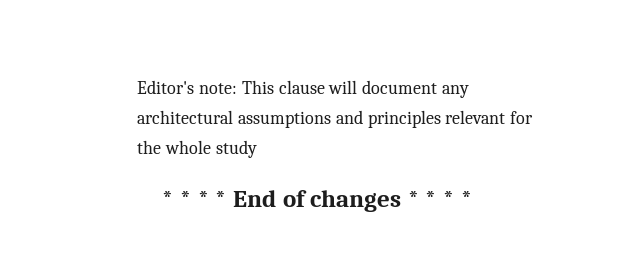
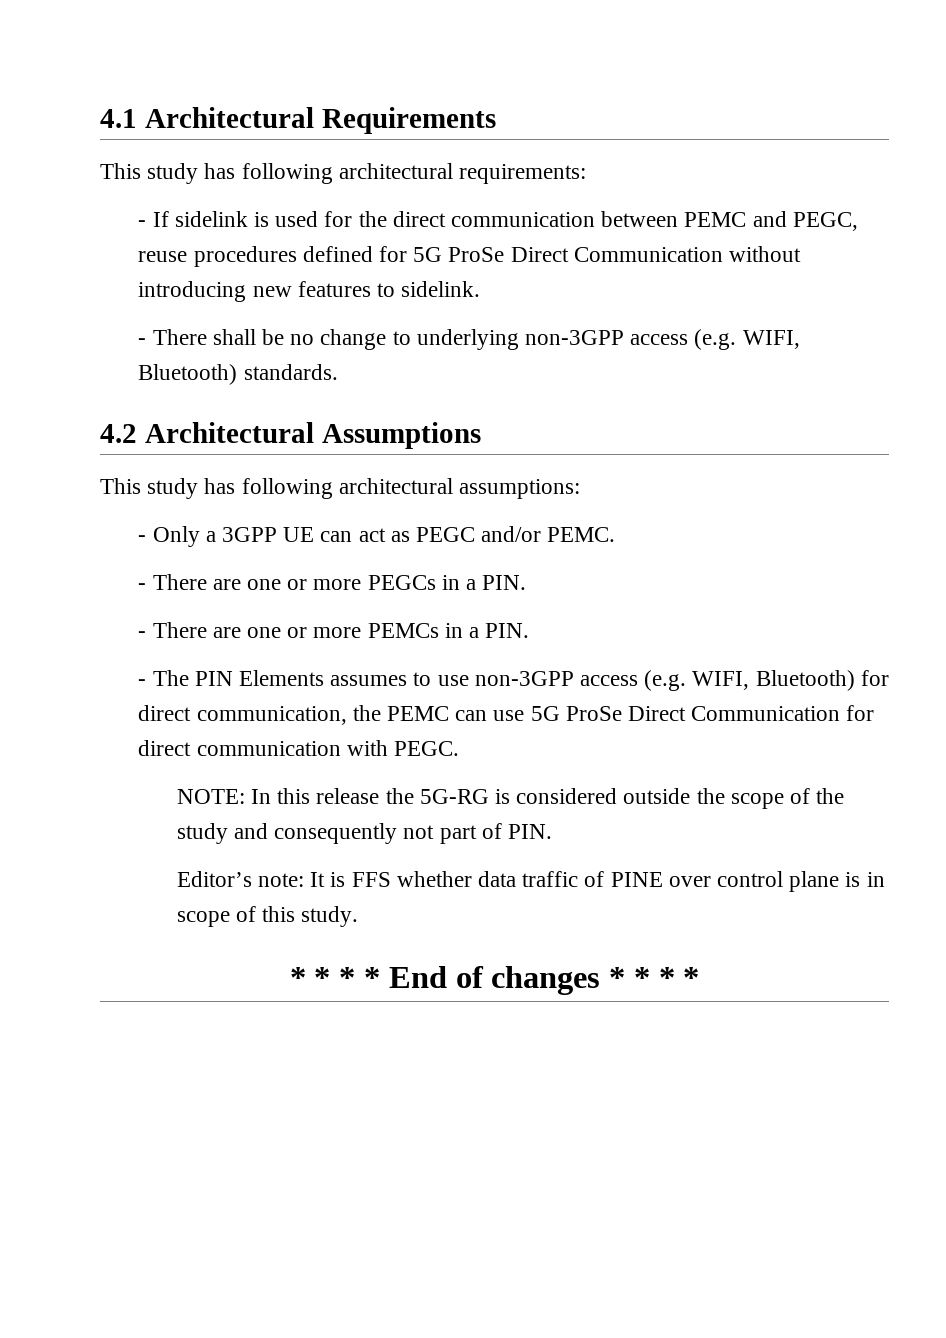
[137,80,469,98] [137,110,534,128] [137,140,257,158] Editor's note: This clause will document any architectural assumptions and principles relevant for the whole study -> [100,107,496,134] [100,163,587,184] [138,211,858,231] [138,246,802,267] [138,281,481,302] [138,329,800,350] [138,364,338,385] [100,422,481,449] [100,478,581,499] [138,526,616,547] [138,574,527,590] [138,622,530,638] [138,670,889,691] [138,705,875,725] [138,740,460,756] [176,788,845,809] [176,823,553,844] [176,871,885,892] [176,906,359,927] 4.1 Architectural Requirements // This study has following architectural requirements: // - If sidelink is used for the direct communication between PEMC and PEGC, reuse procedures defined for 5G ProSe Direct Communication without introducing new features to sidelink. // - There shall be no change to underlying non-3GPP access (e.g. WIFI, Bluetooth) standards. // 4.2 Architectural Assumptions // This study has following architectural assumptions: // - Only a 3GPP UE can act as PEGC and/or PEMC. // - There are one or more PEGCs in a PIN. // - There are one or more PEMCs in a PIN. // - The PIN Elements assumes to use non-3GPP access (e.g. WIFI, Bluetooth) for direct communication, the PEMC can use 5G ProSe Direct Communication for direct communication with PEGC. // NOTE: In this release the 5G-RG is considered outside the scope of the study and consequently not part of PIN. // Editor’s note: It is FFS whether data traffic of PINE over control plane is in scope of this study.

